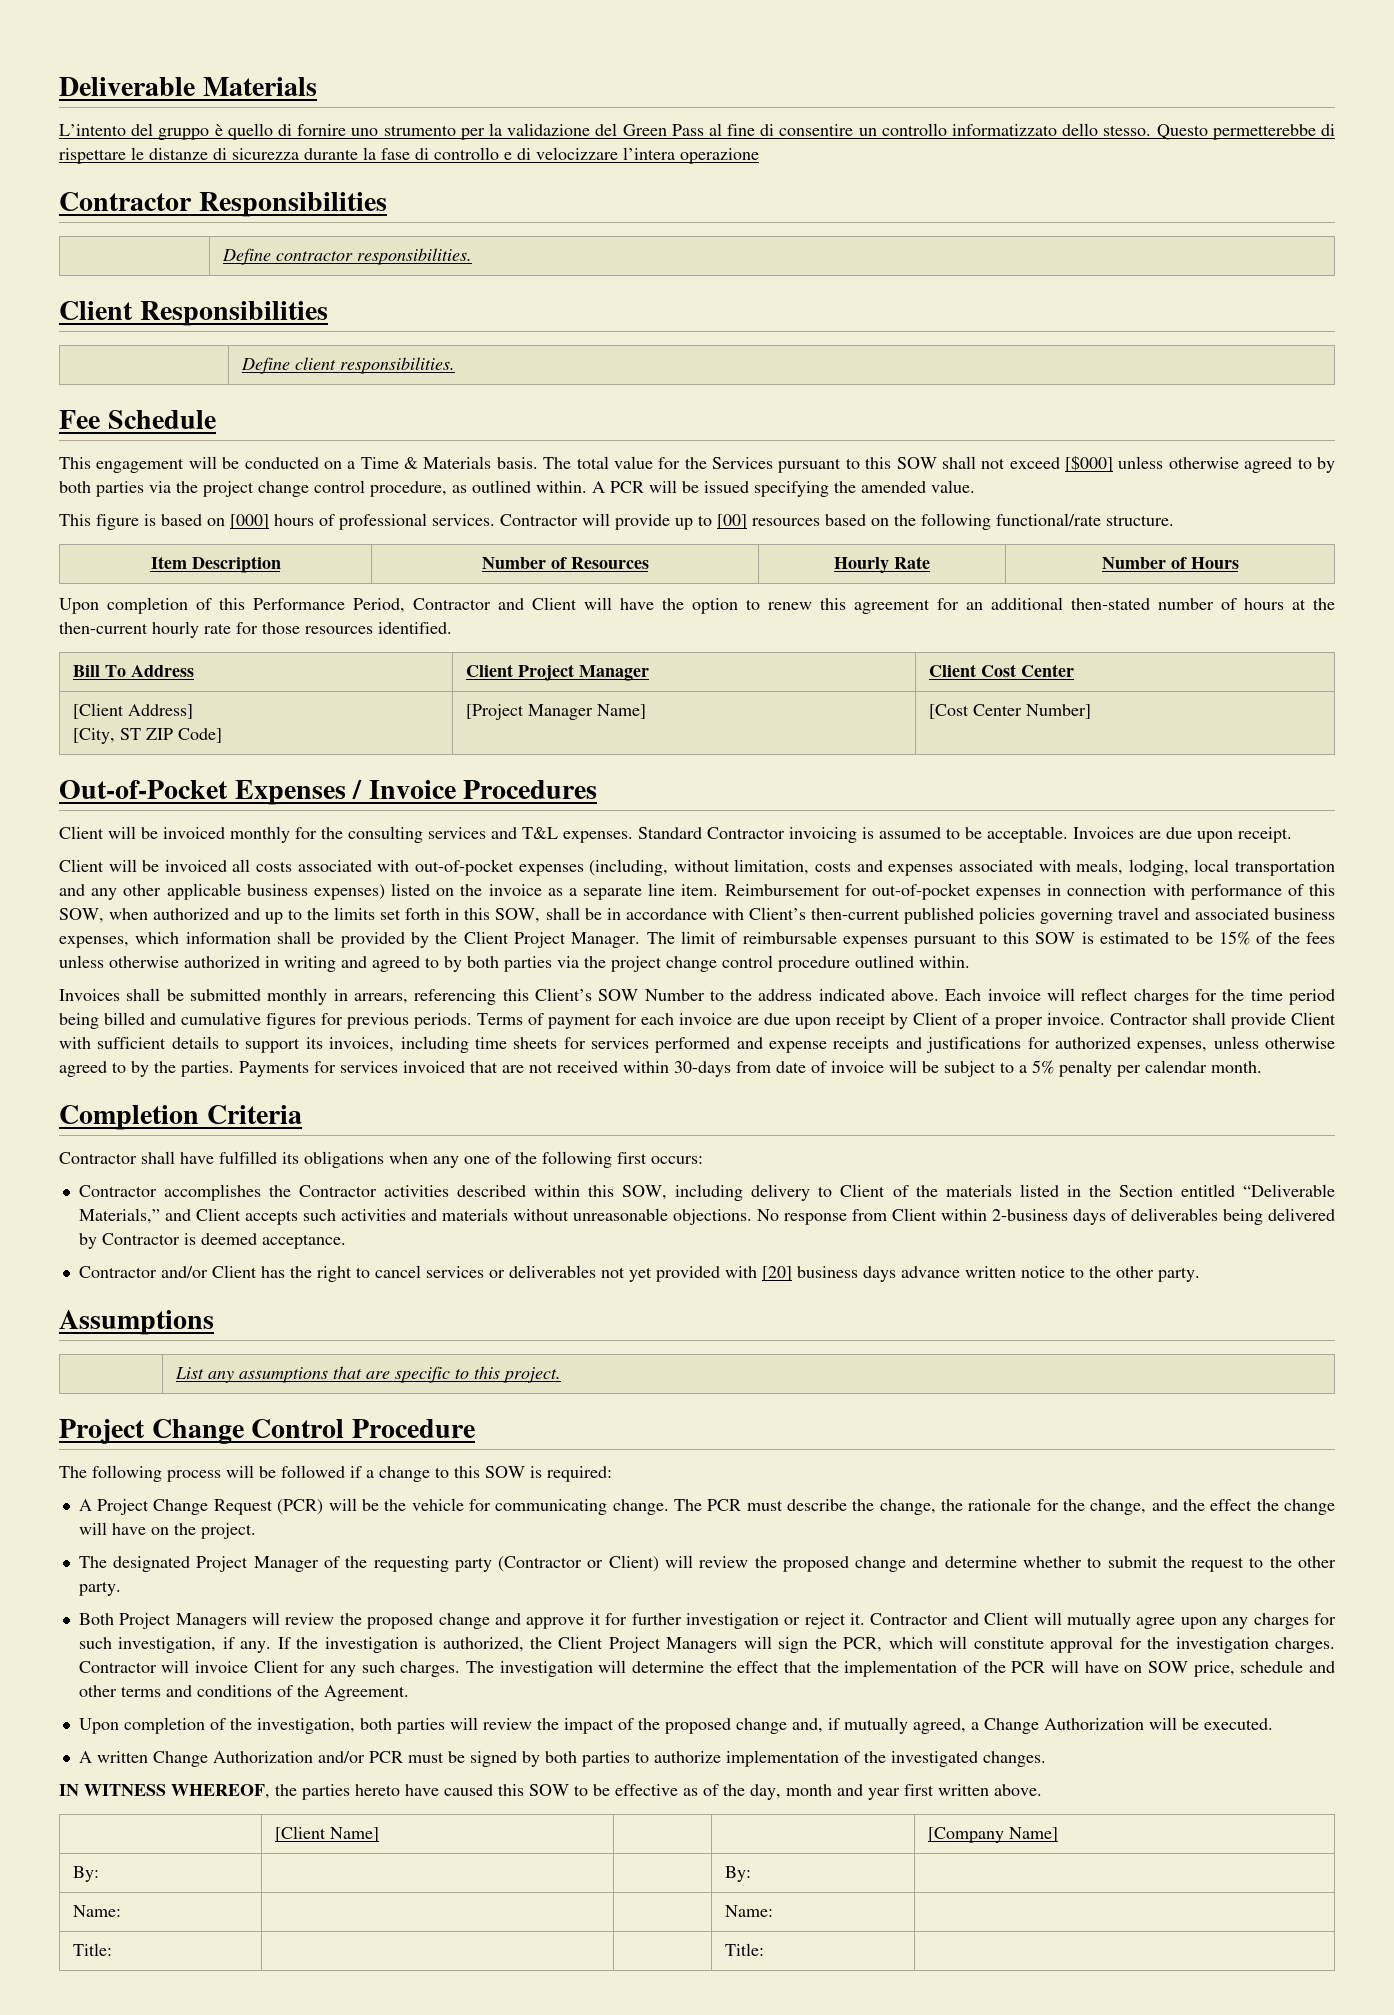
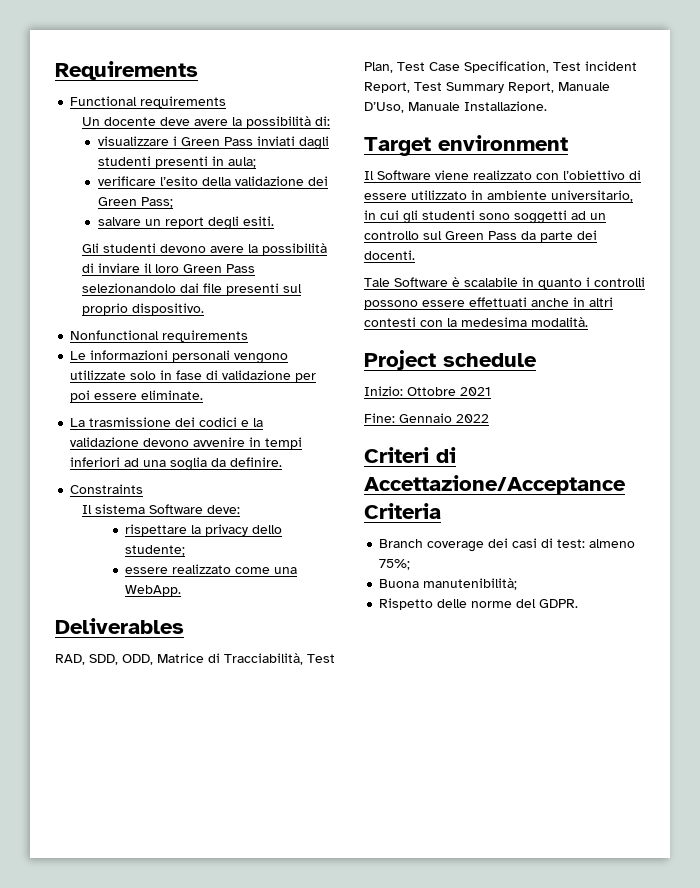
[59,77,317,96] [59,123,1335,140] [59,147,759,164] [59,192,387,217] [222,248,473,265] [59,301,328,326] [241,357,456,374] [59,410,216,429] [59,455,1335,473] [59,480,975,497] [59,513,1174,530] [150,556,281,573] [481,557,649,569] [834,556,930,573] [1101,557,1239,569] [59,597,1335,614] [59,621,452,638] [73,665,195,677] [466,664,650,681] [929,664,1075,677] [73,703,194,719] [73,728,223,744] [466,704,647,720] [929,704,1092,719] [59,780,598,805] [59,826,1292,843] [59,859,1335,876] [59,883,1335,900] [59,907,1335,924] [59,931,1335,948] [59,955,970,972] [59,988,1336,1005] [59,1012,1336,1029] [59,1036,1335,1053] [59,1060,1262,1077] [59,1105,302,1130] [59,1151,703,1168] [78,1184,1335,1201] [78,1208,1335,1225] [78,1233,346,1249] [78,1265,1200,1282] [59,1310,214,1335] [175,1366,562,1383] [59,1419,475,1444] [59,1465,612,1482] [78,1498,1336,1515] [78,1522,256,1539] [78,1555,1337,1572] [78,1581,121,1596] [78,1612,1336,1629] [78,1636,1336,1653] [78,1660,1335,1677] [78,1685,409,1701] [78,1717,1273,1734] [78,1750,1046,1767] [59,1784,1042,1800] [275,1826,380,1842] [928,1827,1059,1843] [73,1866,100,1882] [725,1866,752,1882] [73,1905,122,1917] [725,1905,774,1917] [73,1943,113,1956] [725,1943,765,1956] Deliverable Materials // L’intento del gruppo è quello di fornire uno strumento per la validazione del Green Pass al fine di consentire un controllo informatizzato dello stesso. Questo permetterebbe di rispettare le distanze di sicurezza durante la fase di controllo e di velocizzare l’intera operazione // Contractor Responsibilities // | Define contractor responsibilities. // Client Responsibilities // | Define client responsibilities. // Fee Schedule // This engagement will be conducted on a Time & Materials basis. The total value for the Services pursuant to this SOW shall not exceed [$000] unless otherwise agreed to by both parties via the project change control procedure, as outlined within. A PCR will be issued specifying the amended value. // This figure is based on [000] hours of professional services. Contractor will provide up to [00] resources based on the following functional/rate structure. // Item Description | Number of Resources | Hourly Rate | Number of Hours // Upon completion of this Performance Period, Contractor and Client will have the option to renew this agreement for an additional then-stated number of hours at the then-current hourly rate for those resources identified. // Bill To Address | Client Project Manager | Client Cost Center // [Client Address] // [City, ST ZIP Code] | [Project Manager Name] | [Cost Center Number] // Out-of-Pocket Expenses / Invoice Procedures // Client will be invoiced monthly for the consulting services and T&L expenses. Standard Contractor invoicing is assumed to be acceptable. Invoices are due upon receipt. // Client will be invoiced all costs associated with out-of-pocket expenses (including, without limitation, costs and expenses associated with meals, lodging, local transportation and any other applicable business expenses) listed on the invoice as a separate line item. Reimbursement for out-of-pocket expenses in connection with performance of this SOW, when authorized and up to the limits set forth in this SOW, shall be in accordance with Client’s then-current published policies governing travel and associated business expenses, which information shall be provided by the Client Project Manager. The limit of reimbursable expenses pursuant to this SOW is estimated to be 15% of the fees unless otherwise authorized in writing and agreed to by both parties via the project change control procedure outlined within. // Invoices shall be submitted monthly in arrears, referencing this Client’s SOW Number to the address indicated above. Each invoice will reflect charges for the time period being billed and cumulative figures for previous periods. Terms of payment for each invoice are due upon receipt by Client of a proper invoice. Contractor shall provide Client with sufficient details to support its invoices, including time sheets for services performed and expense receipts and justifications for authorized expenses, unless otherwise agreed to by the parties. Payments for services invoiced that are not received within 30-days from date of invoice will be subject to a 5% penalty per calendar month. // Completion Criteria // Contractor shall have fulfilled its obligations when any one of the following first occurs: // Contractor accomplishes the Contractor activities described within this SOW, including delivery to Client of the materials listed in the Section entitled “Deliverable Materials,” and Client accepts such activities and materials without unreasonable objections. No response from Client within 2-business days of deliverables being delivered by Contractor is deemed acceptance. // Contractor and/or Client has the right to cancel services or deliverables not yet provided with [20] business days advance written notice to the other party. // Assumptions // | List any assumptions that are specific to this project. // Project Change Control Procedure // The following process will be followed if a change to this SOW is required: // A Project Change Request (PCR) will be the vehicle for communicating change. The PCR must describe the change, the rationale for the change, and the effect the change will have on the project. // The designated Project Manager of the requesting party (Contractor or Client) will review the proposed change and determine whether to submit the request to the other party. // Both Project Managers will review the proposed change and approve it for further investigation or reject it. Contractor and Client will mutually agree upon any charges for such investigation, if any. If the investigation is authorized, the Client Project Managers will sign the PCR, which will constitute approval for the investigation charges. Contractor will invoice Client for any such charges. The investigation will determine the effect that the implementation of the PCR will have on SOW price, schedule and other terms and conditions of the Agreement. // Upon completion of the investigation, both parties will review the impact of the proposed change and, if mutually agreed, a Change Authorization will be executed. // A written Change Authorization and/or PCR must be signed by both parties to authorize implementation of the investigated changes. // IN WITNESS WHEREOF, the parties hereto have caused this SOW to be effective as of the day, month and year first written above. // | [Client Name] | | | [Company Name] // By: | | | By: | // Name: | | | Name: | // Title: | | | Title: | -> [55,61,198,80] [70,96,227,108] [82,116,331,128] [97,136,329,150] [97,156,256,168] [97,176,328,186] [97,197,173,208] [97,216,274,230] [82,243,328,255] [82,263,256,273] [82,283,303,295] [82,303,205,315] [70,330,249,342] [70,350,289,364] [70,370,317,382] [70,390,204,402] [70,417,264,427] [70,437,303,449] [70,457,283,471] [70,484,144,494] [82,504,241,514] [125,524,283,536] [125,545,186,556] [125,564,298,574] [125,585,182,596] [55,618,184,634] [55,653,335,665] [364,61,637,73] [364,82,610,93] [364,101,547,113] [364,135,568,156] [364,170,641,180] [364,190,633,202] [364,210,606,224] [364,230,597,242] [364,250,415,260] [364,277,645,289] [364,297,613,309] [364,317,588,327] [364,350,537,370] [364,386,491,396] [364,413,489,423] [364,447,456,463] [364,475,626,494] [364,503,441,519] [379,538,636,552] [379,559,411,570] [379,578,518,590] [379,598,579,610] Requirements // Functional requirements // Un docente deve avere la possibilità di: // visualizzare i Green Pass inviati dagli studenti presenti in aula; // verificare l’esito della validazione dei Green Pass; // salvare un report degli esiti. // Gli studenti devono avere la possibilità di inviare il loro Green Pass selezionandolo dai file presenti sul proprio dispositivo. // Nonfunctional requirements // Le informazioni personali vengono utilizzate solo in fase di validazione per poi essere eliminate. // La trasmissione dei codici e la validazione devono avvenire in tempi inferiori ad una soglia da definire. // Constraints // Il sistema Software deve: // rispettare la privacy dello studente; // essere realizzato come una WebApp. // Deliverables // RAD, SDD, ODD, Matrice di Tracciabilità, Test Plan, Test Case Specification, Test incident Report, Test Summary Report, Manuale D’Uso, Manuale Installazione. // Target environment // Il Software viene realizzato con l’obiettivo di essere utilizzato in ambiente universitario, in cui gli studenti sono soggetti ad un controllo sul Green Pass da parte dei docenti. // Tale Software è scalabile in quanto i controlli possono essere effettuati anche in altri contesti con la medesima modalità. // Project schedule // Inizio: Ottobre 2021 // Fine: Gennaio 2022 // Criteri di Accettazione/Acceptance Criteria // Branch coverage dei casi di test: almeno 75%; // Buona manutenibilità; // Rispetto delle norme del GDPR.

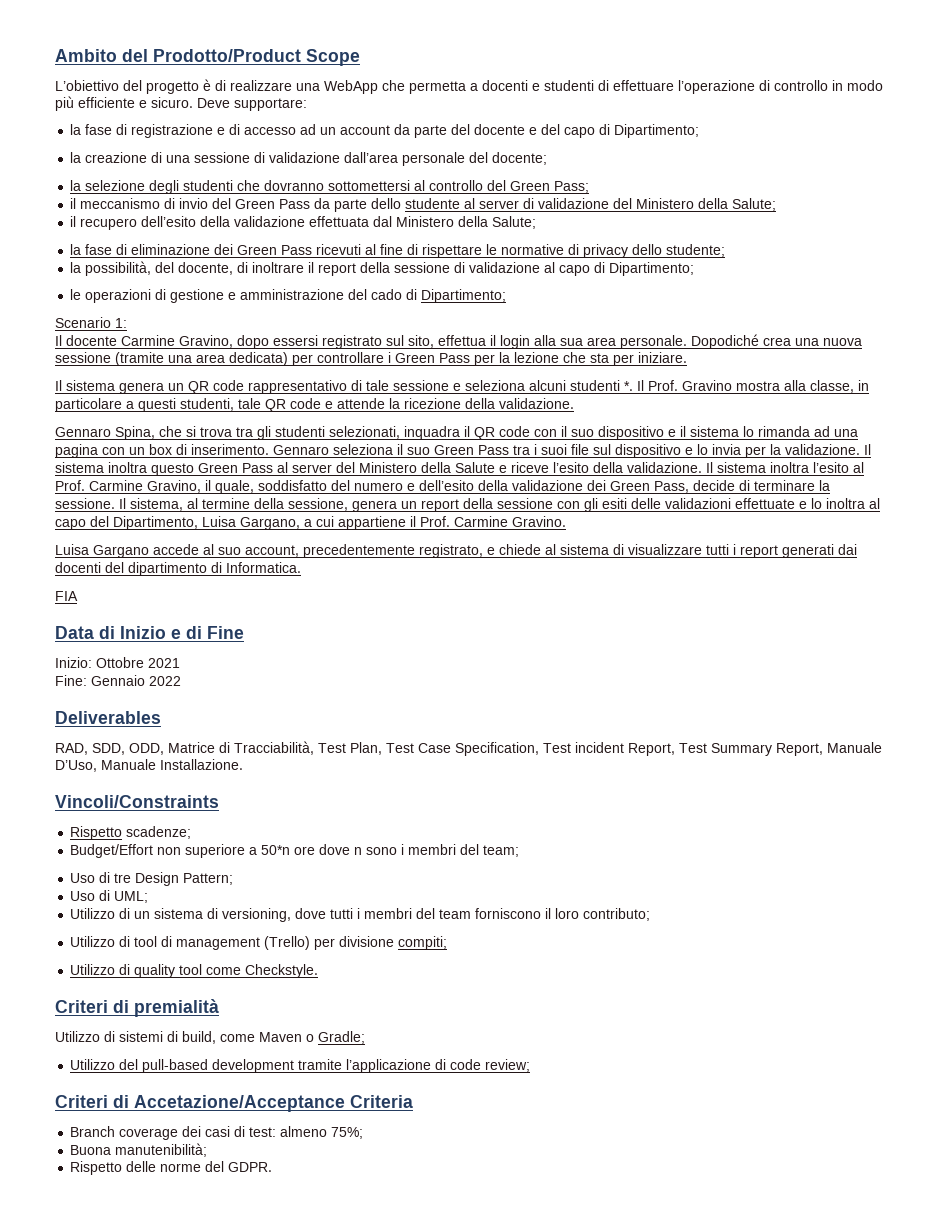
[55,61,198,80] [70,96,227,108] [82,116,331,128] [97,136,329,150] [97,156,256,168] [97,176,328,186] [97,197,173,208] [97,216,274,230] [82,243,328,255] [82,263,256,273] [82,283,303,295] [82,303,205,315] [70,330,249,342] [70,350,289,364] [70,370,317,382] [70,390,204,402] [70,417,264,427] [70,437,303,449] [70,457,283,471] [70,484,144,494] [82,504,241,514] [125,524,283,536] [125,545,186,556] [125,564,298,574] [125,585,182,596] Requirements // Functional requirements // Un docente deve avere la possibilità di: // visualizzare i Green Pass inviati dagli studenti presenti in aula; // verificare l’esito della validazione dei Green Pass; // salvare un report degli esiti. // Gli studenti devono avere la possibilità di inviare il loro Green Pass selezionandolo dai file presenti sul proprio dispositivo. // Nonfunctional requirements // Le informazioni personali vengono utilizzate solo in fase di validazione per poi essere eliminate. // La trasmissione dei codici e la validazione devono avvenire in tempi inferiori ad una soglia da definire. // Constraints // Il sistema Software deve: // rispettare la privacy dello studente; // essere realizzato come una WebApp. -> [55,49,360,66] [55,79,883,94] [55,96,307,111] [70,124,700,138] [70,152,548,166] [70,180,590,194] [70,198,777,212] [70,216,537,230] [70,244,726,258] [70,261,695,276] [70,289,507,303] [55,317,127,328] [55,334,862,349] [55,352,687,366] [55,380,869,394] [55,398,574,412] [55,426,858,440] [55,444,871,458] [55,462,864,476] [55,480,830,494] [55,498,880,512] [55,516,566,530] [55,544,857,558] [55,562,301,576] [55,591,78,601] [55,626,244,639] [55,657,180,668] [55,675,181,686] Ambito del Prodotto/Product Scope // L’obiettivo del progetto è di realizzare una WebApp che permetta a docenti e studenti di effettuare l’operazione di controllo in modo più efficiente e sicuro. Deve supportare: // la fase di registrazione e di accesso ad un account da parte del docente e del capo di Dipartimento; // la creazione di una sessione di validazione dall’area personale del docente; // la selezione degli studenti che dovranno sottomettersi al controllo del Green Pass; // il meccanismo di invio del Green Pass da parte dello studente al server di validazione del Ministero della Salute; // il recupero dell’esito della validazione effettuata dal Ministero della Salute; // la fase di eliminazione dei Green Pass ricevuti al fine di rispettare le normative di privacy dello studente; // la possibilità, del docente, di inoltrare il report della sessione di validazione al capo di Dipartimento; // le operazioni di gestione e amministrazione del cado di Dipartimento; // Scenario 1: // Il docente Carmine Gravino, dopo essersi registrato sul sito, effettua il login alla sua area personale. Dopodiché crea una nuova sessione (tramite una area dedicata) per controllare i Green Pass per la lezione che sta per iniziare. // Il sistema genera un QR code rappresentativo di tale sessione e seleziona alcuni studenti *. Il Prof. Gravino mostra alla classe, in particolare a questi studenti, tale QR code e attende la ricezione della validazione. // Gennaro Spina, che si trova tra gli studenti selezionati, inquadra il QR code con il suo dispositivo e il sistema lo rimanda ad una pagina con un box di inserimento. Gennaro seleziona il suo Green Pass tra i suoi file sul dispositivo e lo invia per la validazione. Il sistema inoltra questo Green Pass al server del Ministero della Salute e riceve l’esito della validazione. Il sistema inoltra l’esito al Prof. Carmine Gravino, il quale, soddisfatto del numero e dell’esito della validazione dei Green Pass, decide di terminare la sessione. Il sistema, al termine della sessione, genera un report della sessione con gli esiti delle validazioni effettuate e lo inoltra al capo del Dipartimento, Luisa Gargano, a cui appartiene il Prof. Carmine Gravino. // Luisa Gargano accede al suo account, precedentemente registrato, e chiede al sistema di visualizzare tutti i report generati dai docenti del dipartimento di Informatica. // FIA // Data di Inizio e di Fine // Inizio: Ottobre 2021 // Fine: Gennaio 2022
[364,135,568,156] [364,170,641,180] [364,190,633,202] [364,210,606,224] [364,230,597,242] [364,250,415,260] [364,277,645,289] [364,297,613,309] [364,317,588,327] [364,350,537,370] [364,386,491,396] [364,413,489,423] [364,447,456,463] [364,475,626,494] Target environment // Il Software viene realizzato con l’obiettivo di essere utilizzato in ambiente universitario, in cui gli studenti sono soggetti ad un controllo sul Green Pass da parte dei docenti. // Tale Software è scalabile in quanto i controlli possono essere effettuati anche in altri contesti con la medesima modalità. // Project schedule // Inizio: Ottobre 2021 // Fine: Gennaio 2022 // Criteri di Accettazione/Acceptance -> [55,795,219,808] [70,826,192,840] [70,844,520,858] [70,872,234,886] [70,890,149,903] [70,908,651,922] [70,936,448,950] [70,964,319,978] [55,999,219,1017] [55,1031,365,1044] [70,1059,531,1073] [55,1095,345,1112] Vincoli/Constraints // Rispetto scadenze; // Budget/Effort non superiore a 50*n ore dove n sono i membri del team; // Uso di tre Design Pattern; // Uso di UML; // Utilizzo di un sistema di versioning, dove tutti i membri del team forniscono il loro contributo; // Utilizzo di tool di management (Trello) per divisione compiti; // Utilizzo di quality tool come Checkstyle. // Criteri di premialità // Utilizzo di sistemi di build, come Maven o Gradle; // Utilizzo del pull-based development tramite l’applicazione di code review; // Criteri di Accetazione/Acceptance

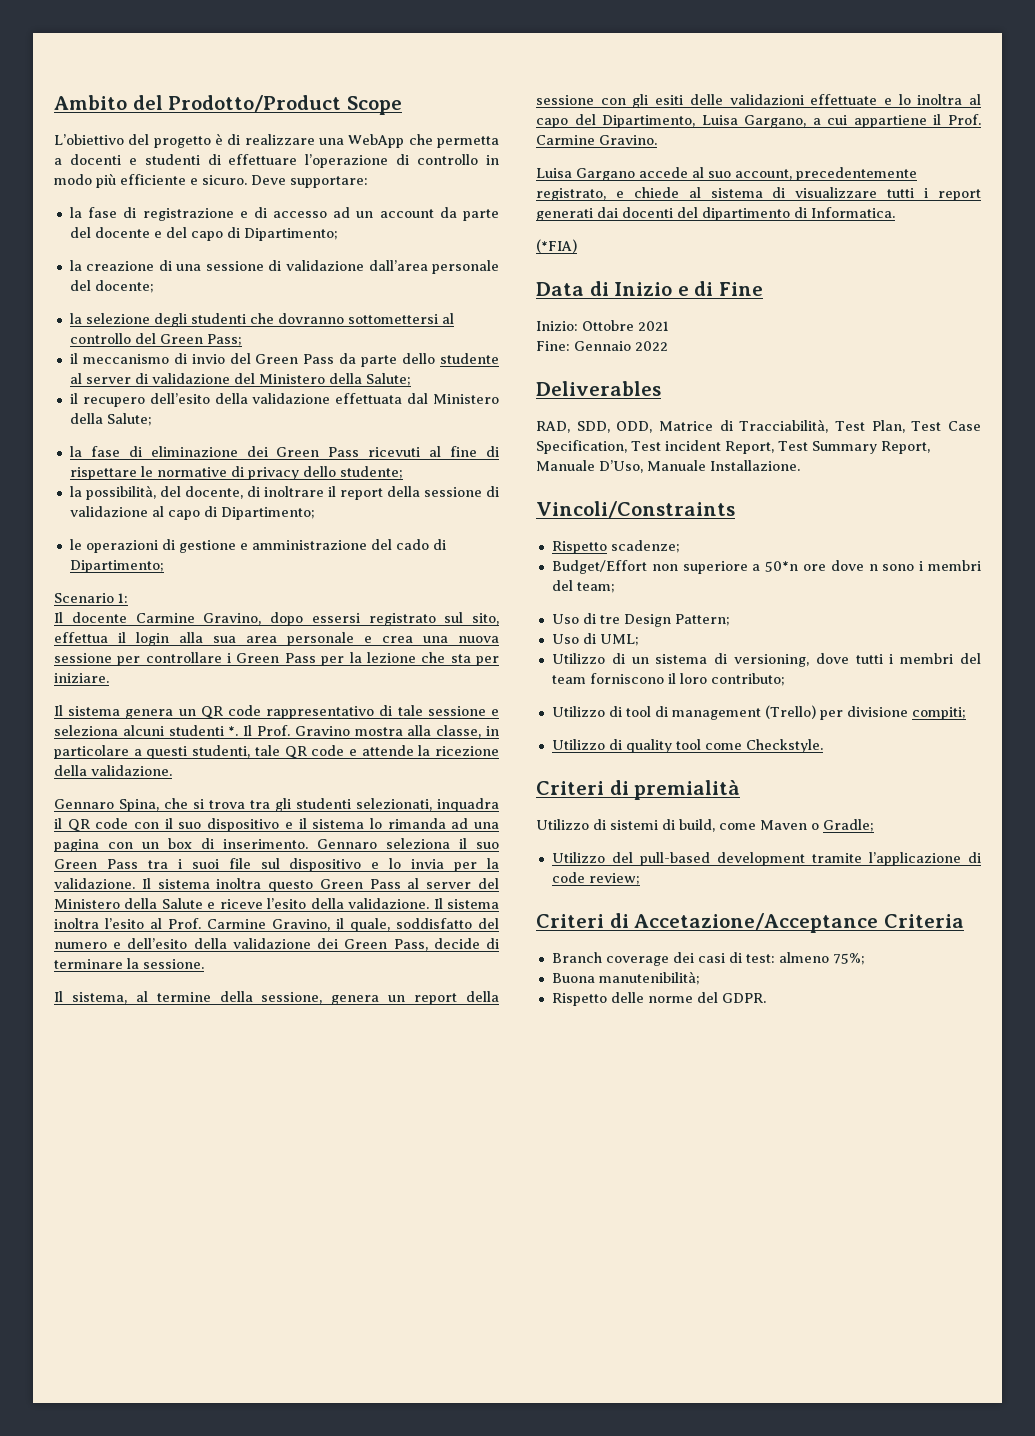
[620,334,759,349] personale. Dopodiché -> [287,632,372,646] personale e
[115,352,288,366] (tramite una area dedicata) -> (112, 658) none
(115, 503) none -> (204, 964) //
[55,591,78,601] FIA -> [536,239,577,253] (*FIA)

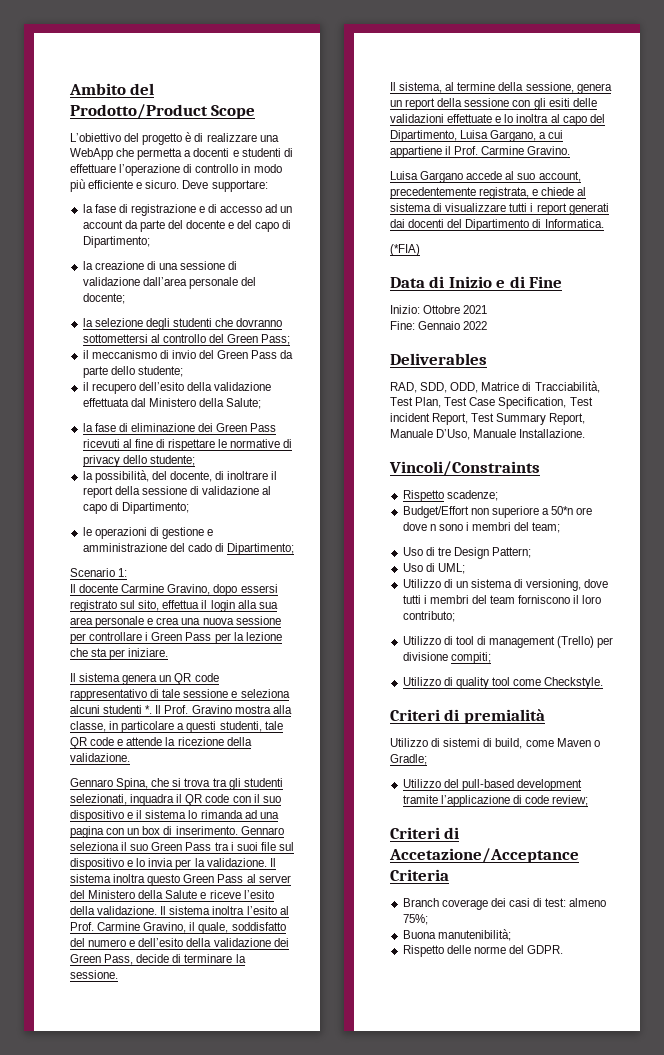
[439,353,499,364] [69,373,411,386] studente al server di validazione del Ministero della Salute; -> [137,366,183,377] studente;
[536,188,606,201] registrato, -> [479,187,530,199] registrata,
[702,207,790,221] dipartimento -> [465,219,530,231] Dipartimento

